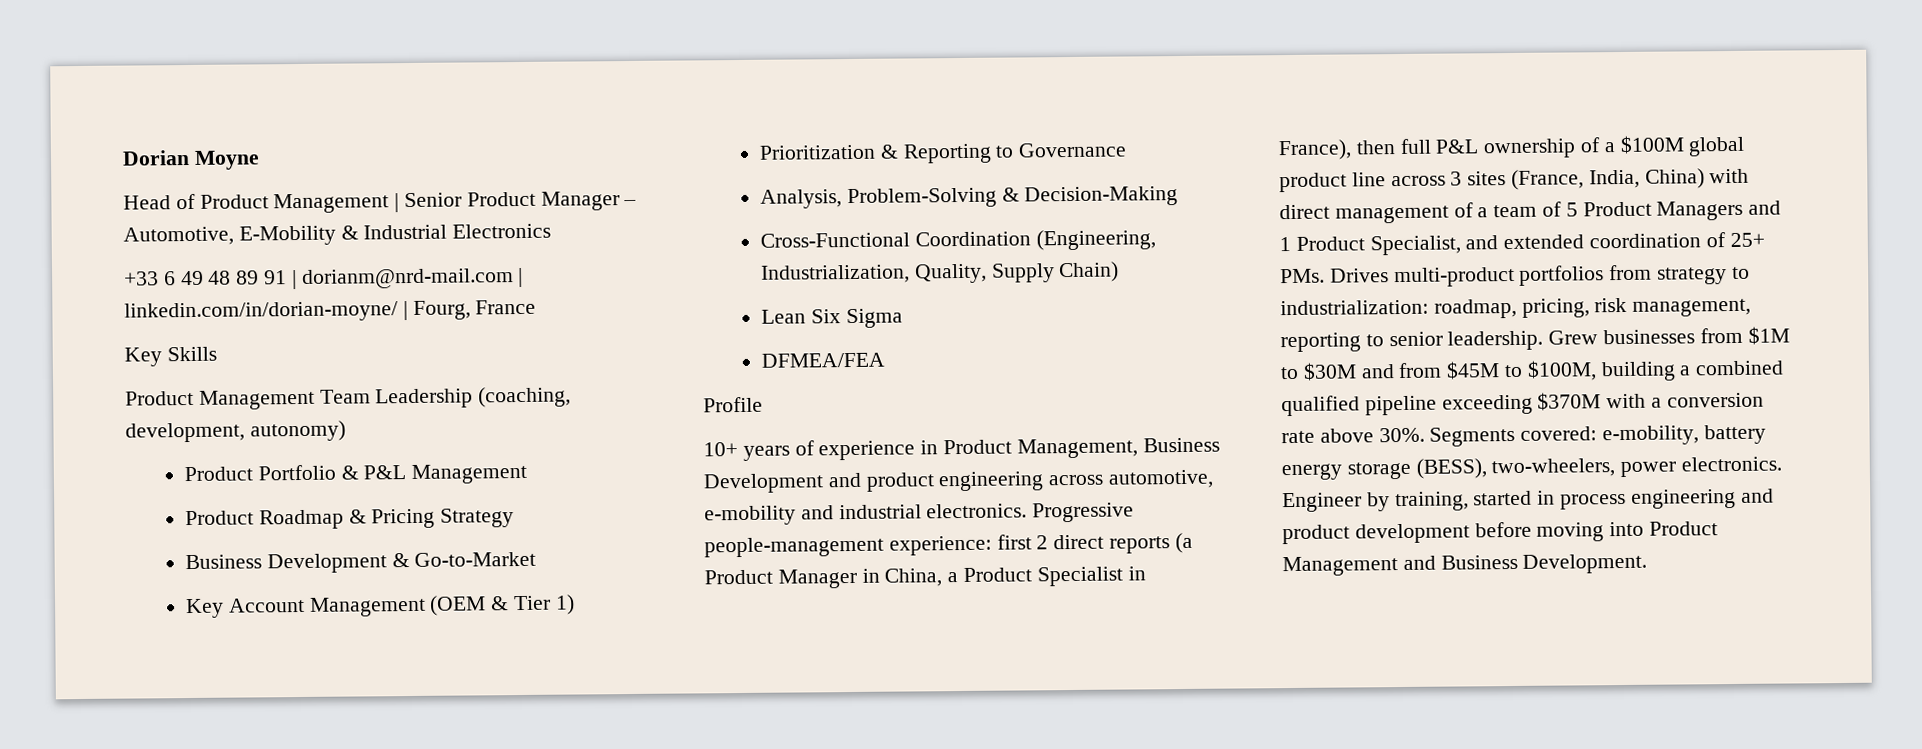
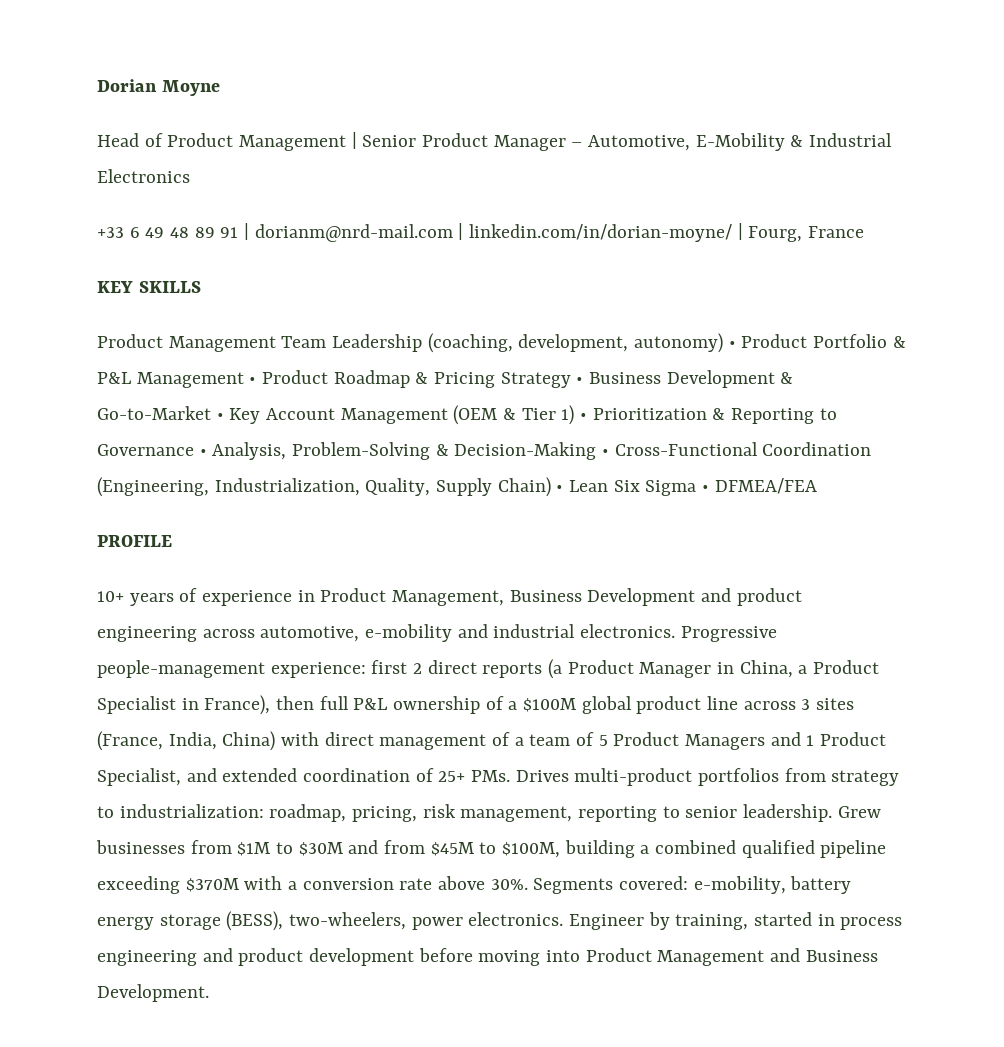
[124,346,217,367] Key Skills -> [97,281,201,293] KEY SKILLS
(346, 431) // -> [728,341,736,348] •
(528, 473) // -> [249,377,257,384] •
(515, 518) // -> [576,377,584,384] •
(537, 559) // -> [216,413,224,420] •
(575, 604) // -> [580,413,588,420] •
(1128, 150) // -> [199,449,207,456] •
(1179, 196) // -> [602,449,610,456] •
(1120, 272) // -> [556,485,564,492] •
(903, 318) // -> [702,485,710,492] •
[703,396,763,413] Profile -> [97,535,172,547] PROFILE

